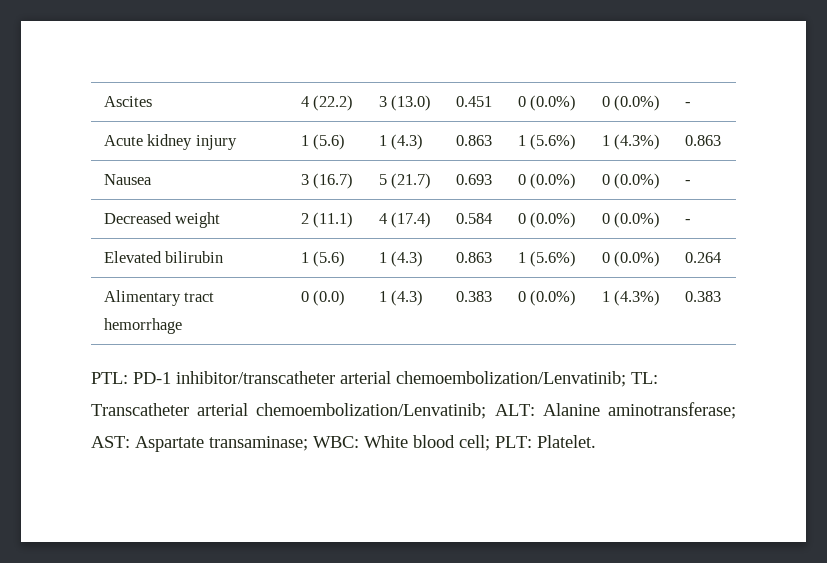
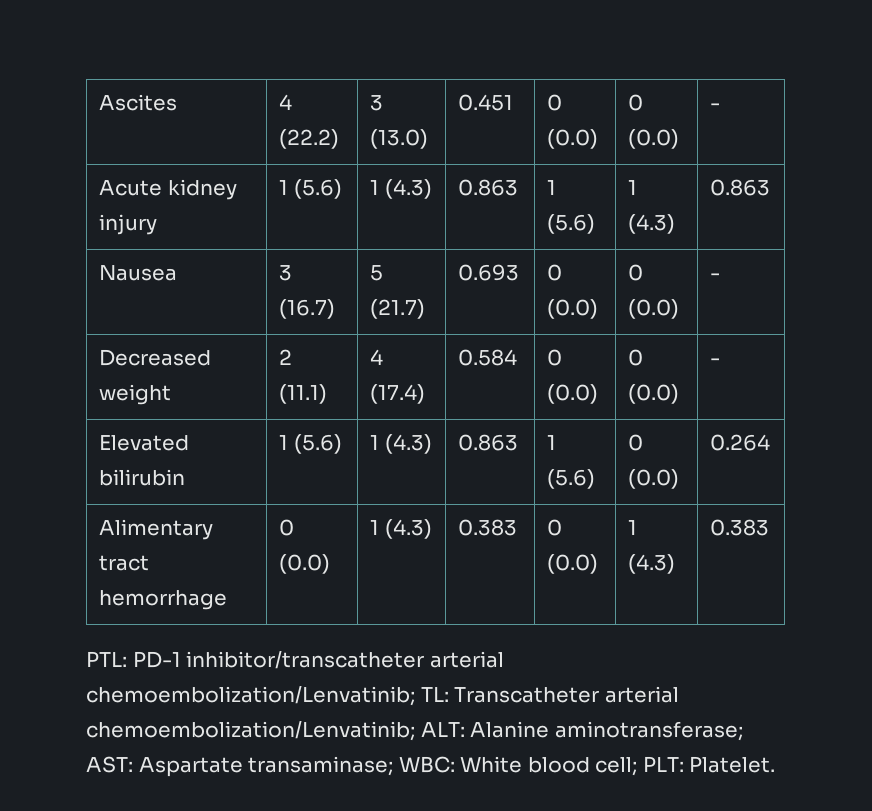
[530,95,577,111] [601,95,661,111] (0.0%) | 0 (0.0%) -> [547,129,599,149] [628,94,644,111] [628,129,680,149] (0.0) | 0 (0.0)
[530,134,577,150] [601,134,661,150] (5.6%) | 1 (4.3%) -> [547,214,596,234] [628,180,638,195] [628,214,676,234] (5.6) | 1 (4.3)
[530,173,577,189] [601,173,661,189] (0.0%) | 0 (0.0%) -> [547,299,599,319] [628,264,644,281] [628,299,680,319] (0.0) | 0 (0.0)
[530,212,577,228] [601,212,661,228] (0.0%) | 0 (0.0%) -> [547,384,599,404] [628,349,644,366] [628,384,680,404] (0.0) | 0 (0.0)
[530,251,577,267] [601,251,661,267] (5.6%) | 0 (0.0%) -> [547,469,596,489] [628,434,644,451] [628,469,680,489] (5.6) | 0 (0.0)
[530,290,577,306] [601,290,661,306] (0.0%) | 1 (4.3%) -> [547,554,599,574] [628,520,638,535] [628,554,676,574] (0.0) | 1 (4.3)

